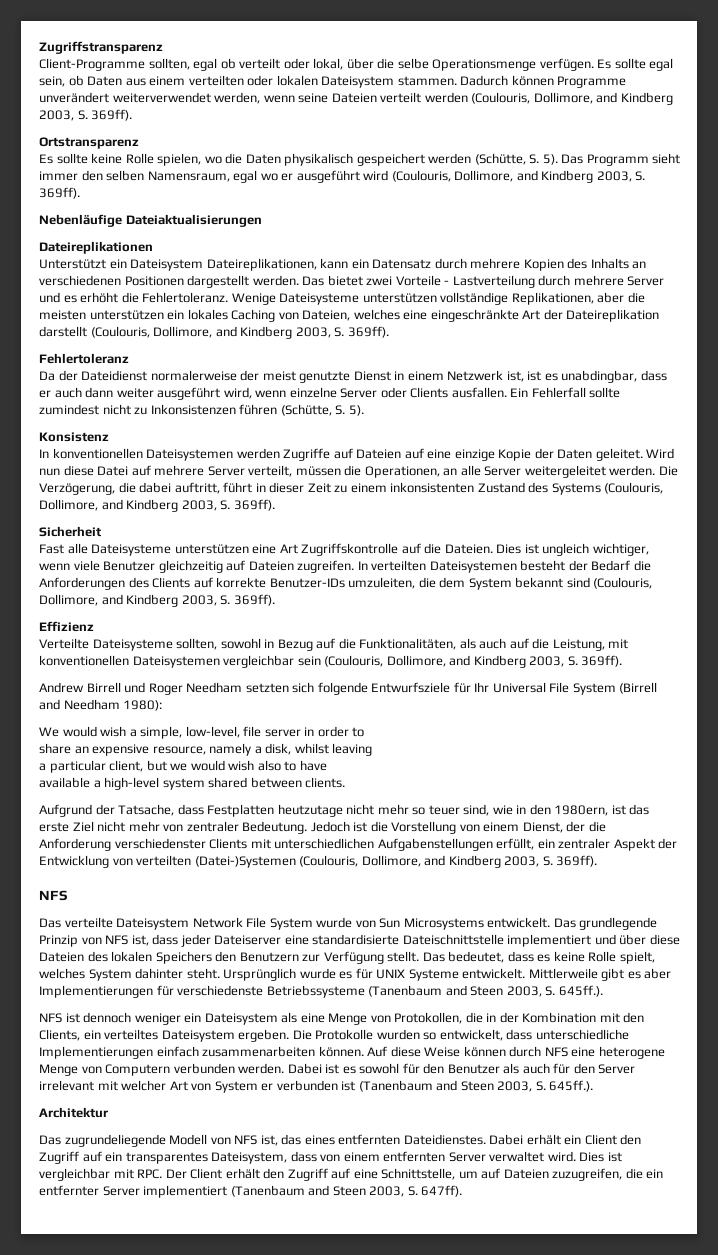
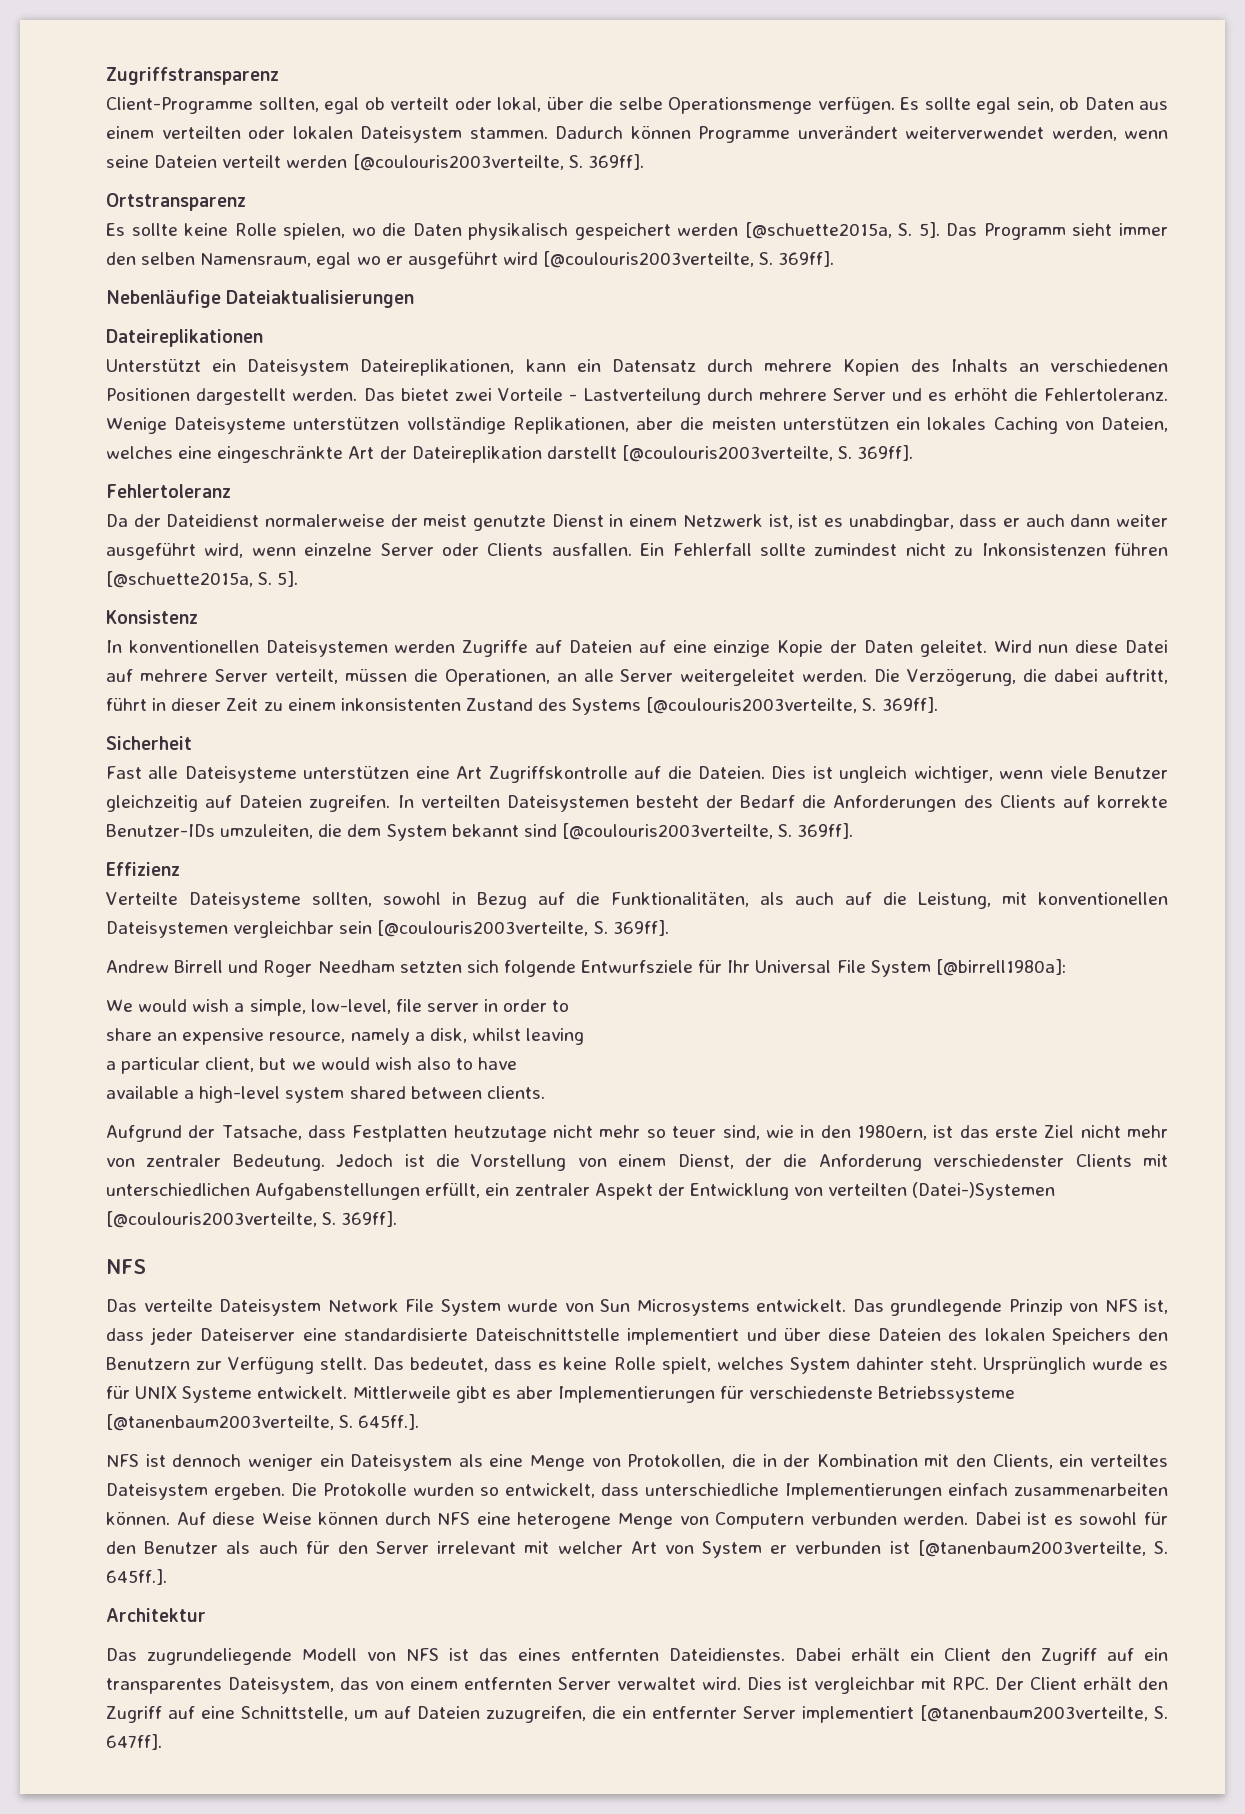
[471,92,673,105] [39,109,133,121] (Coulouris, Dollimore, and Kindberg 2003, S. 369ff). -> [352,154,644,171] [@coulouris2003verteilte, S. 369ff].
[474,153,558,165] (Schütte, S. 5). -> [744,222,940,239] [@schuette2015a, S. 5].
[391,170,646,183] [39,187,80,199] (Coulouris, Dollimore, and Kindberg 2003, S. 369ff). -> [543,251,835,268] [@coulouris2003verteilte, S. 369ff].
[90,326,389,339] (Coulouris, Dollimore, and Kindberg 2003, S. 369ff). -> [621,445,914,462] [@coulouris2003verteilte, S. 369ff].
[280,404,364,416] (Schütte, S. 5). -> [106,571,299,588] [@schuette2015a, S. 5].
[604,482,664,494] [39,499,275,512] (Coulouris, Dollimore, and Kindberg 2003, S. 369ff). -> [646,697,938,714] [@coulouris2003verteilte, S. 369ff].
[593,577,653,589] [39,594,275,607] (Coulouris, Dollimore, and Kindberg 2003, S. 369ff). -> [561,823,854,840] [@coulouris2003verteilte, S. 369ff].
[324,655,623,668] (Coulouris, Dollimore, and Kindberg 2003, S. 369ff). -> [377,920,669,937] [@coulouris2003verteilte, S. 369ff].
[619,682,658,694] [39,699,163,711] (Birrell and Needham 1980): -> [935,959,1066,976] [@birrell1980a]:
[299,855,598,868] (Coulouris, Dollimore, and Kindberg 2003, S. 369ff). -> [106,1211,398,1228] [@coulouris2003verteilte, S. 369ff].
[368,985,603,997] (Tanenbaum and Steen 2003, S. 645ff.). -> [106,1414,420,1431] [@tanenbaum2003verteilte, S. 645ff.].
[358,1080,594,1092] (Tanenbaum and Steen 2003, S. 645ff.). -> [917,1540,1168,1557] [106,1569,167,1585] [@tanenbaum2003verteilte, S. 645ff.].
[260,1135,278,1146] ist, -> [449,1648,469,1661] ist
[290,1151,317,1162] dass -> [340,1677,369,1690] das
[230,1185,463,1197] (Tanenbaum and Steen 2003, S. 647ff). -> [920,1705,1168,1722] [106,1734,162,1750] [@tanenbaum2003verteilte, S. 647ff].

